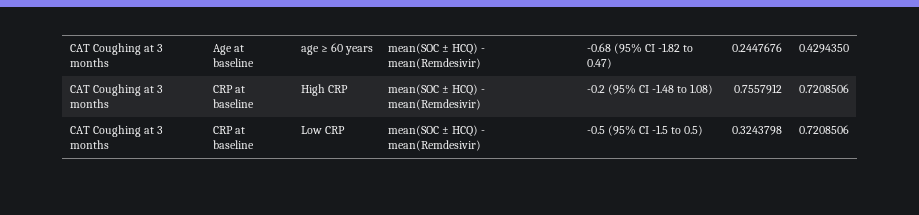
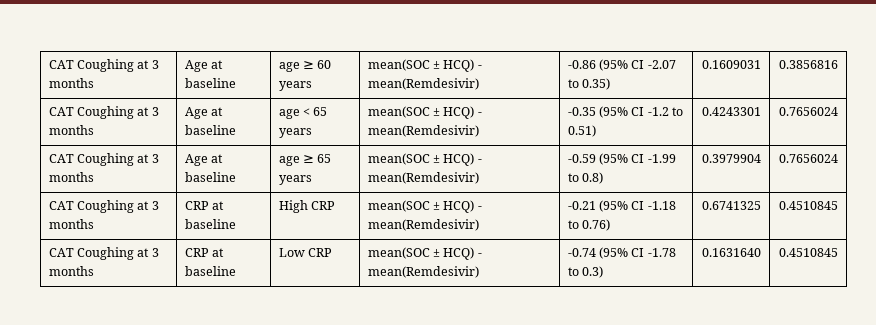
[586,43,694,54] [586,58,612,69] [732,43,783,52] [799,44,850,53] -0.68 (95% CI -1.82 to 0.47) | 0.2447676 | 0.4294350 -> [567,59,676,71] [567,78,611,90] [702,60,762,69] [779,60,839,69] [48,106,159,119] [48,125,94,135] [184,107,224,119] [184,125,236,135] [278,107,328,119] [278,128,312,138] [367,106,482,119] [367,125,479,137] [567,106,684,118] [567,125,596,137] [702,107,762,116] [779,107,839,116] [48,153,159,166] [48,172,94,182] [184,154,224,166] [184,172,236,182] [278,154,332,166] [278,175,312,185] [367,153,482,166] [367,172,479,184] [567,153,676,165] [567,172,604,184] [702,154,762,163] [779,154,839,163] -0.86 (95% CI -2.07 to 0.35) | 0.1609031 | 0.3856816 // CAT Coughing at 3 months | Age at baseline | age < 65 years | mean(SOC ± HCQ) - mean(Remdesivir) | -0.35 (95% CI -1.2 to 0.51) | 0.4243301 | 0.7656024 // CAT Coughing at 3 months | Age at baseline | age ≥ 65 years | mean(SOC ± HCQ) - mean(Remdesivir) | -0.59 (95% CI -1.99 to 0.8) | 0.3979904 | 0.7656024
[586,84,714,95] [734,84,783,94] [799,84,850,93] -0.2 (95% CI -1.48 to 1.08) | 0.7557912 | 0.7208506 -> [567,200,676,212] [567,219,611,231] [702,201,762,210] [779,201,839,210] -0.21 (95% CI -1.18 to 0.76) | 0.6741325 | 0.4510845
[586,125,704,136] [732,126,783,135] [799,125,850,134] -0.5 (95% CI -1.5 to 0.5) | 0.3243798 | 0.7208506 -> [567,247,676,259] [567,266,604,278] [702,248,762,257] [779,248,839,257] -0.74 (95% CI -1.78 to 0.3) | 0.1631640 | 0.4510845

